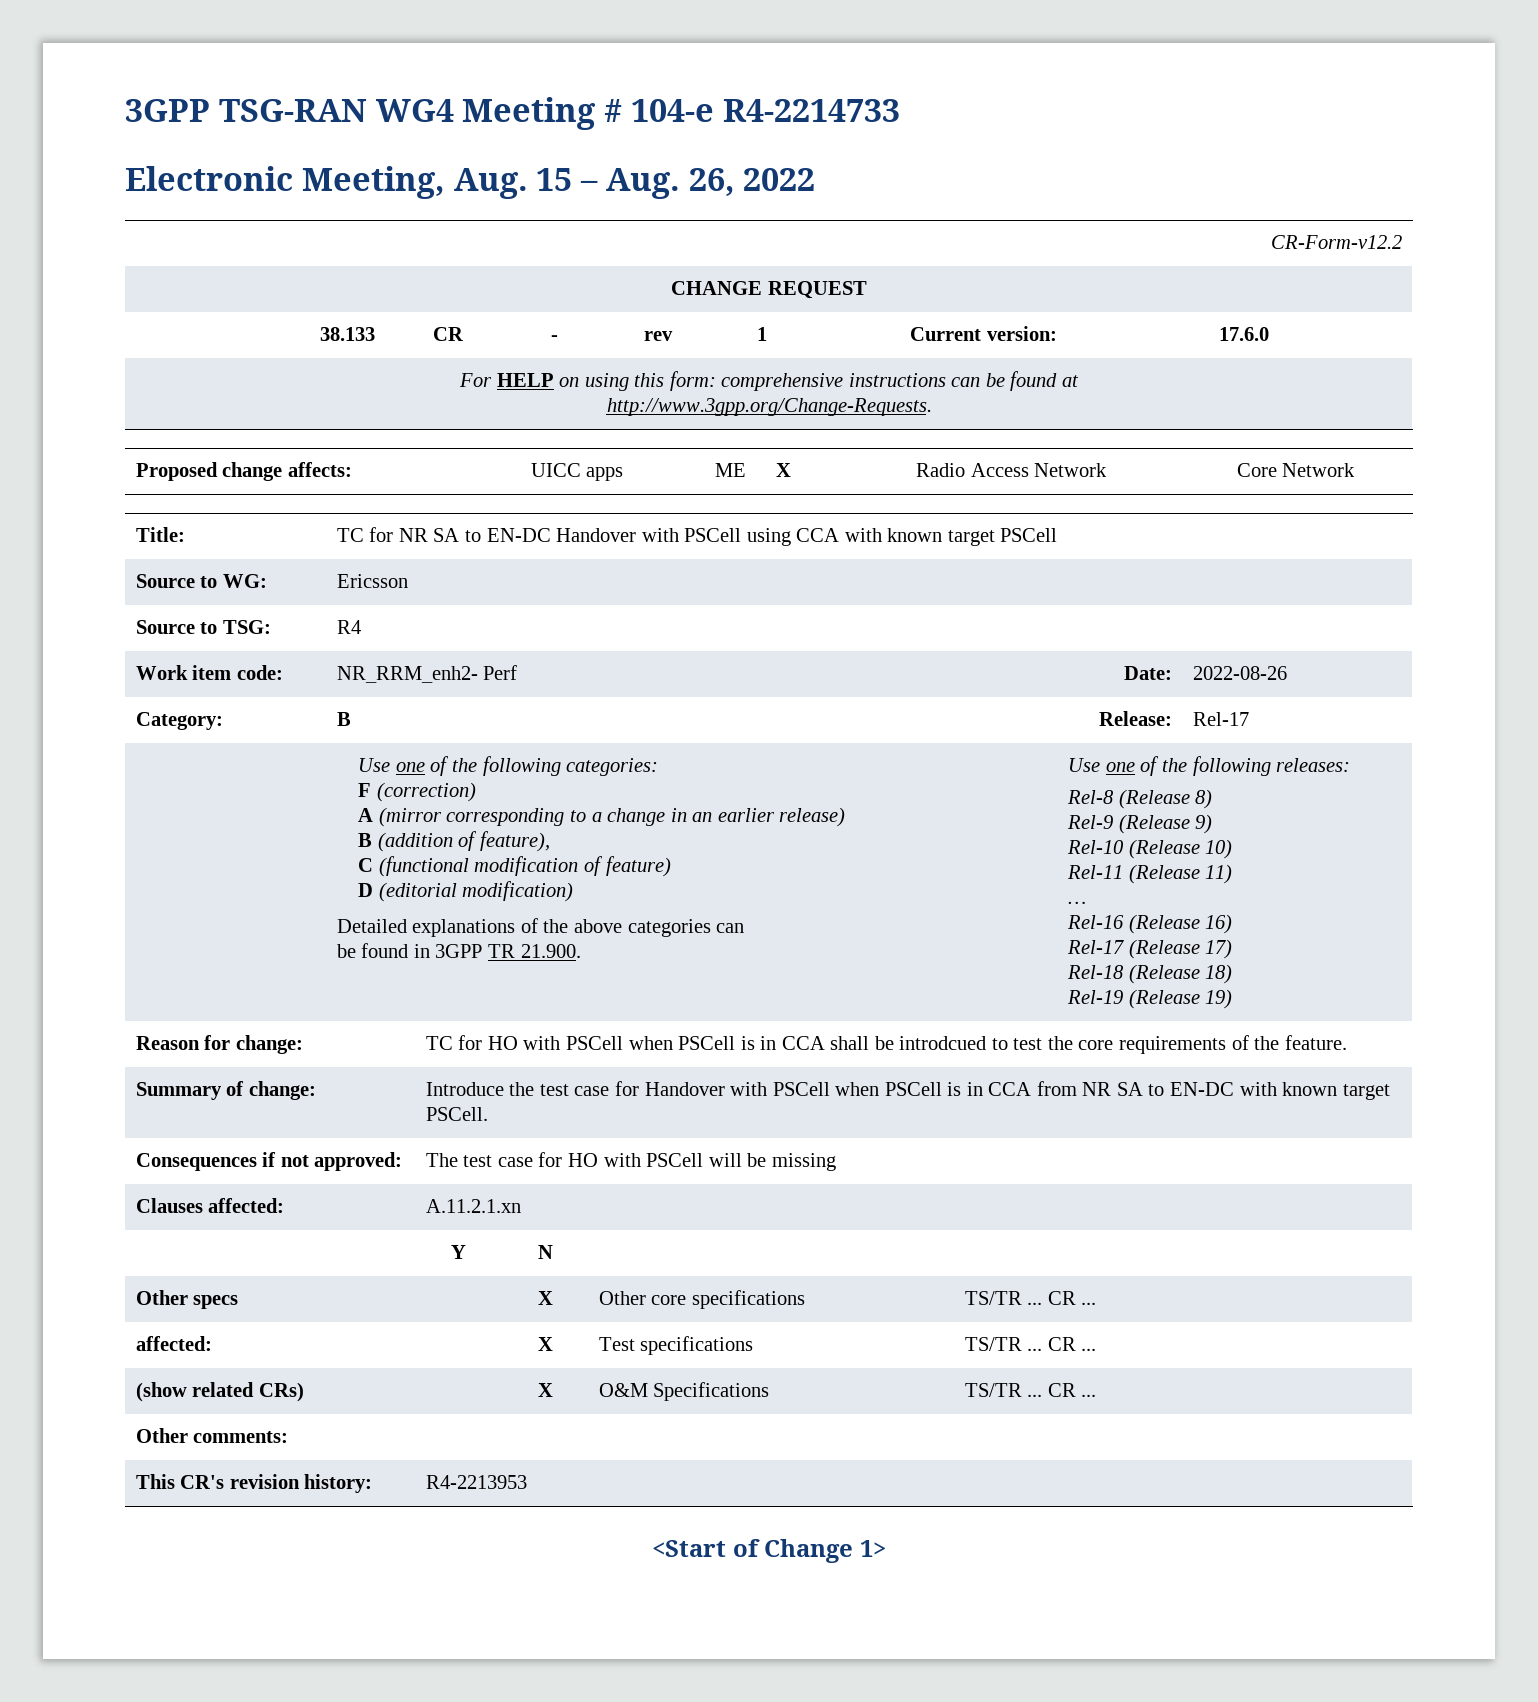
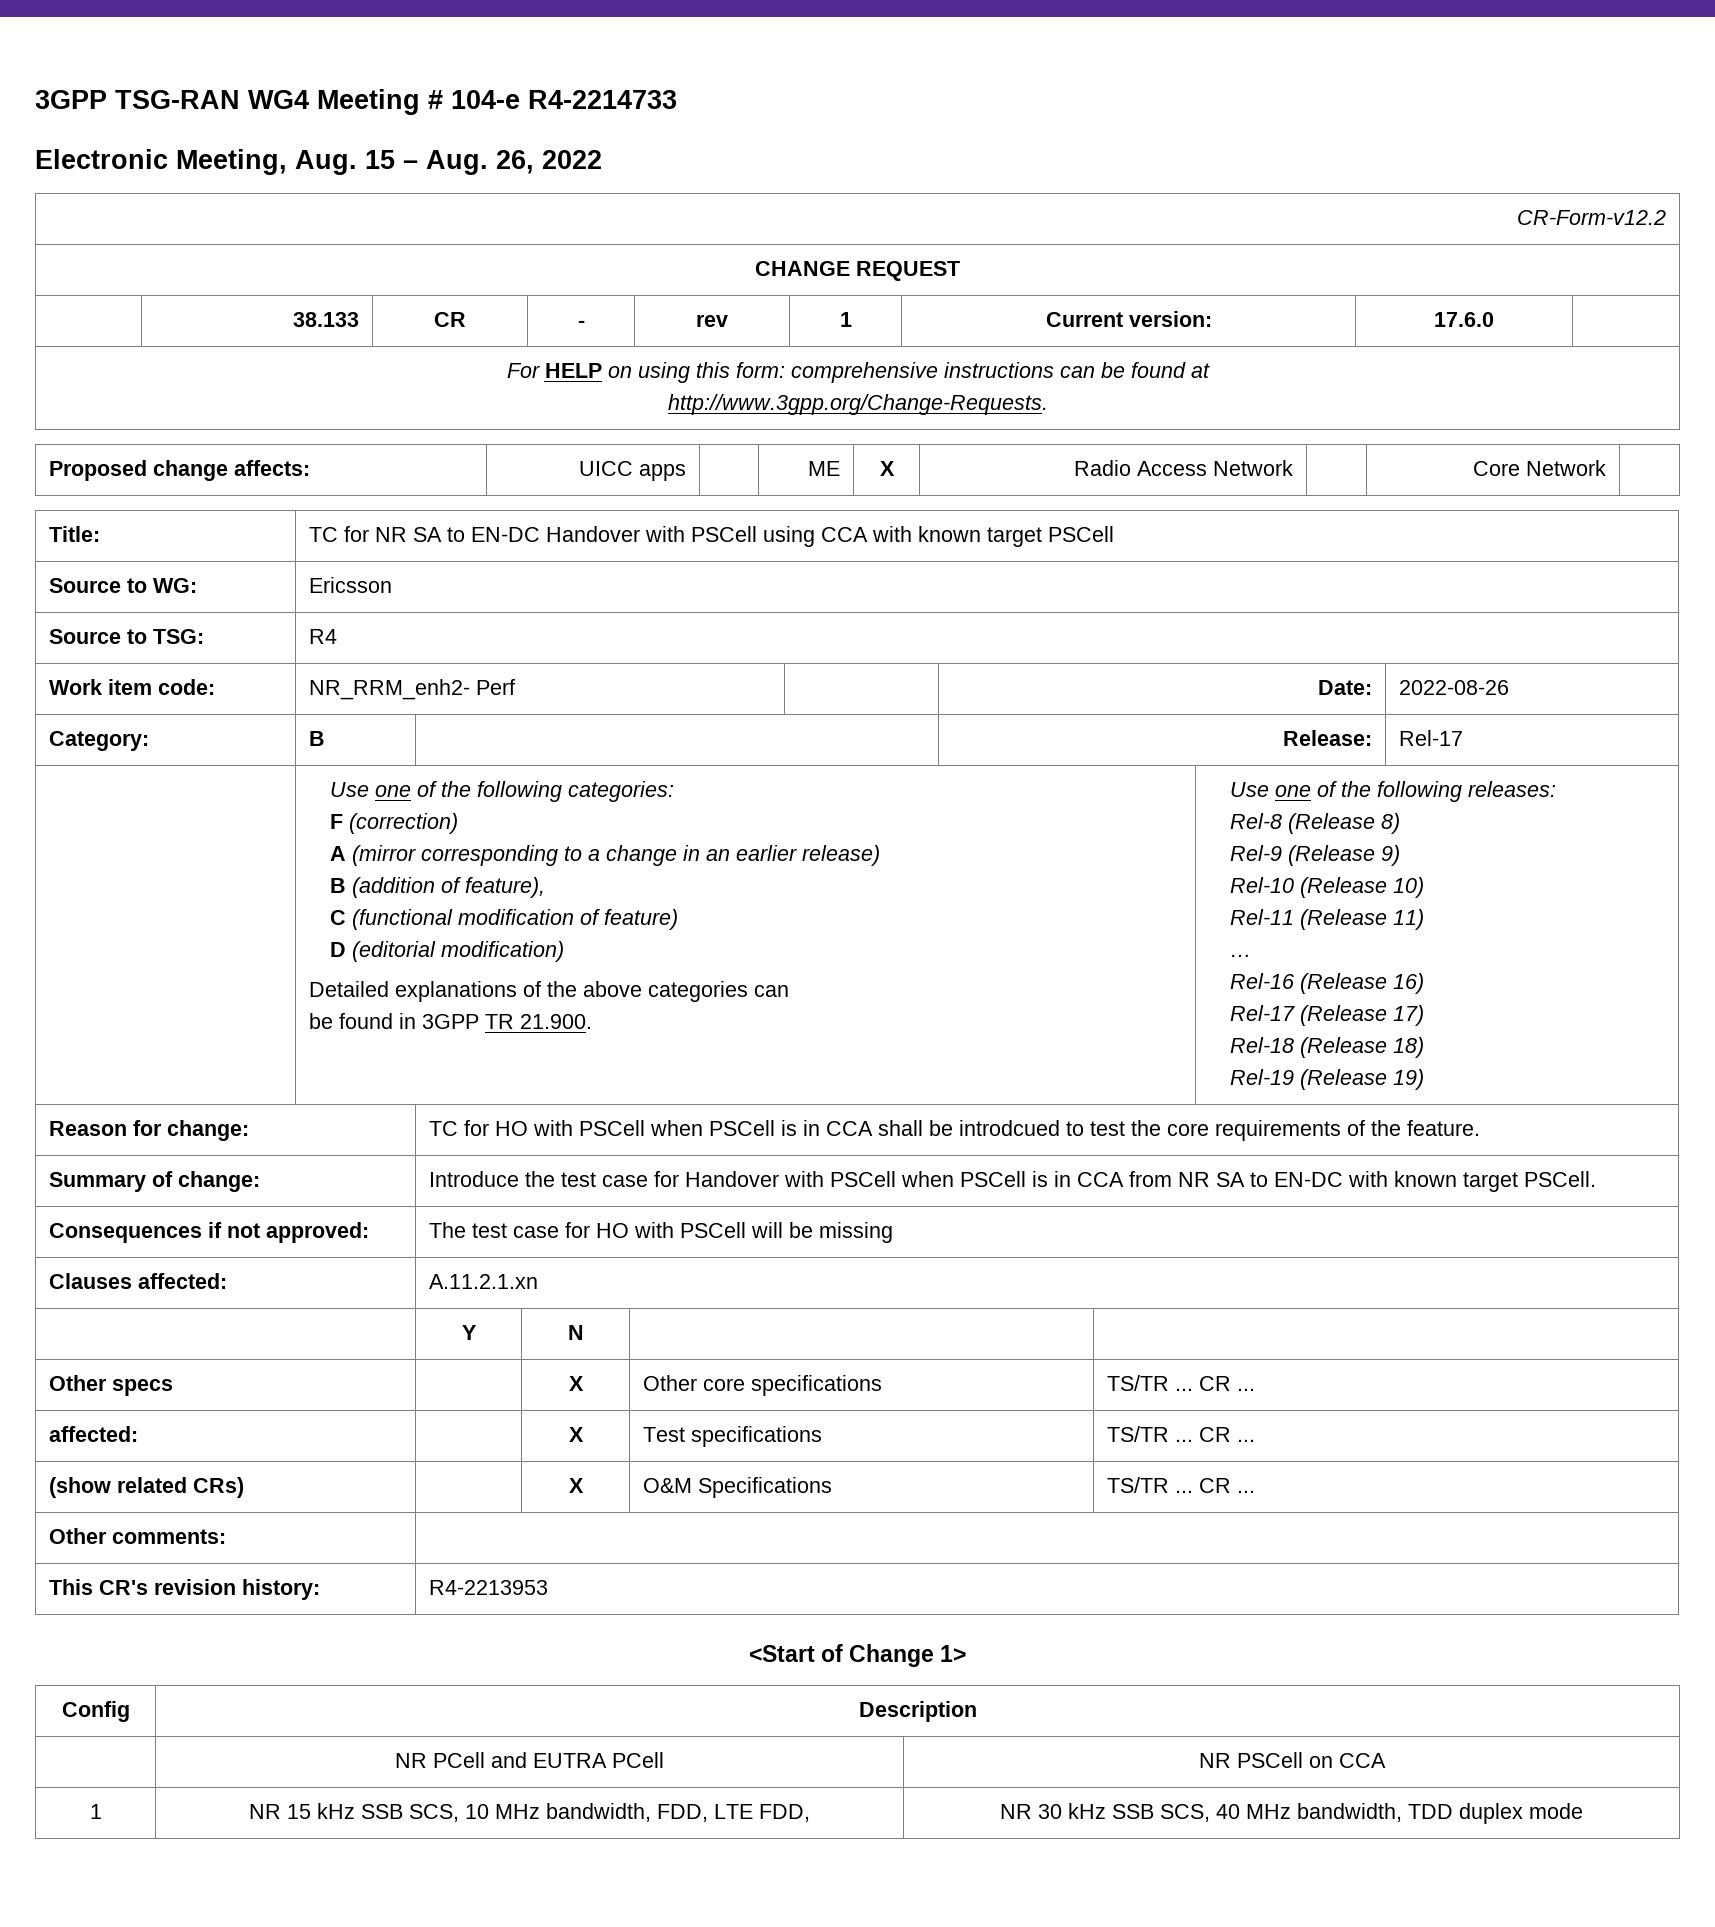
(886, 1548) none -> [61,1701,130,1722] [858,1701,977,1722] [395,1752,664,1768] [1198,1752,1386,1768] [89,1804,102,1819] [249,1803,810,1822] [1000,1803,1583,1824] // Config | Description // | NR PCell and EUTRA PCell | NR PSCell on CCA // 1 | NR 15 kHz SSB SCS, 10 MHz bandwidth, FDD, LTE FDD, | NR 30 kHz SSB SCS, 40 MHz bandwidth, TDD duplex mode

